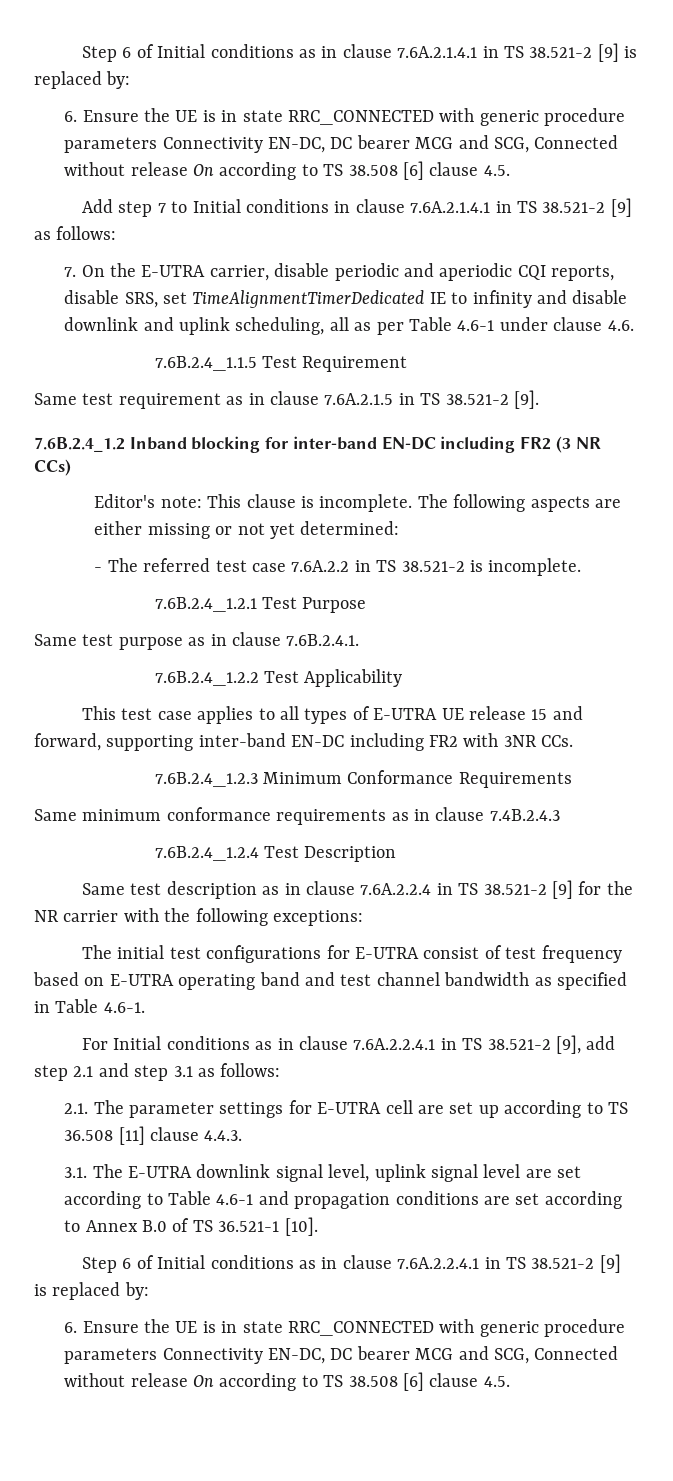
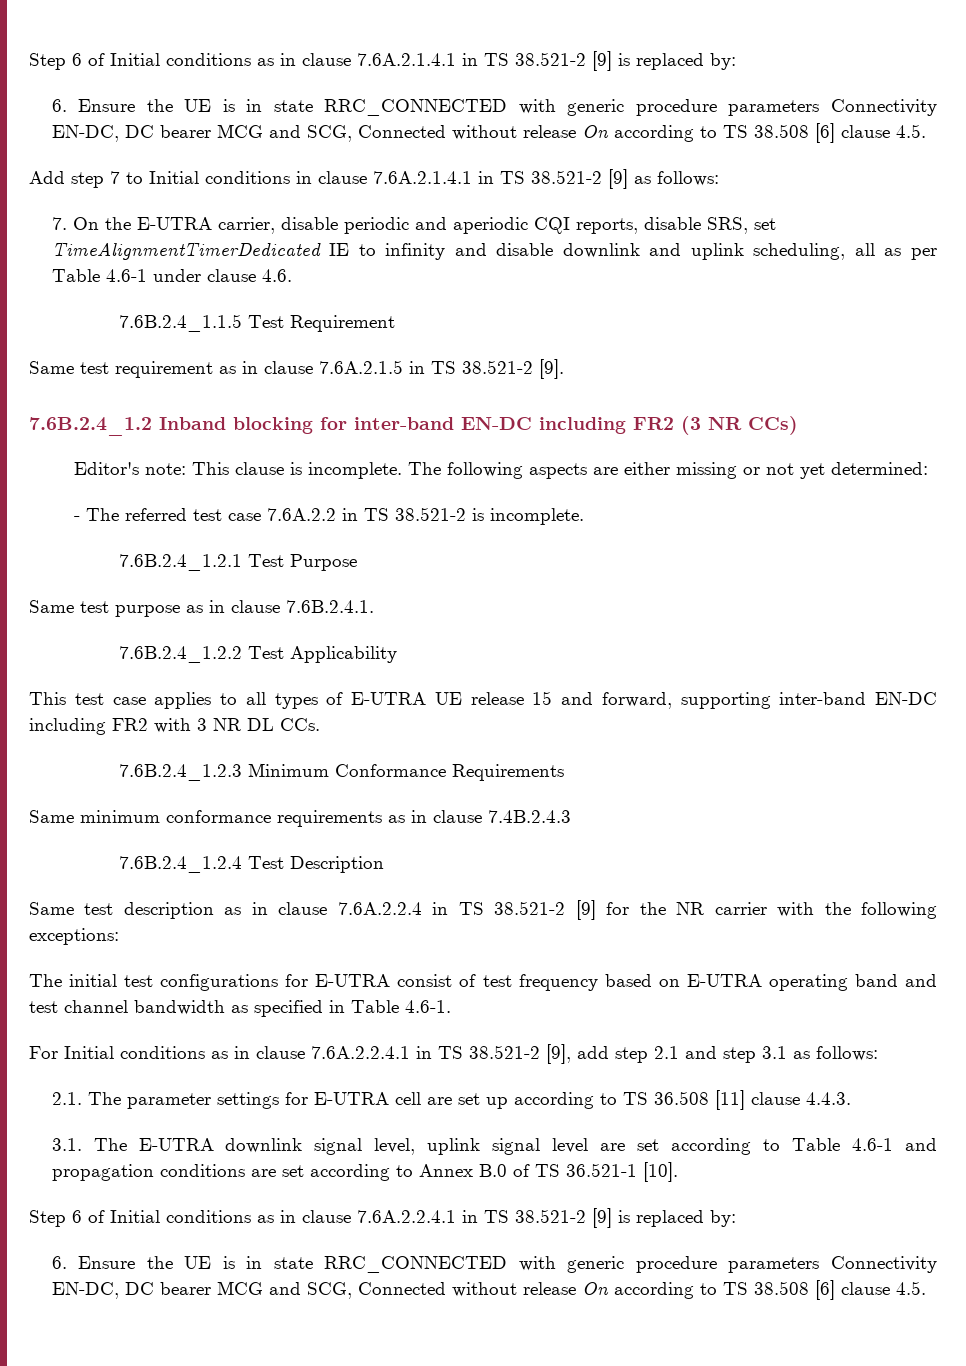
[503,735,537,747] 3NR -> [197,718,274,731] 3 NR DL

